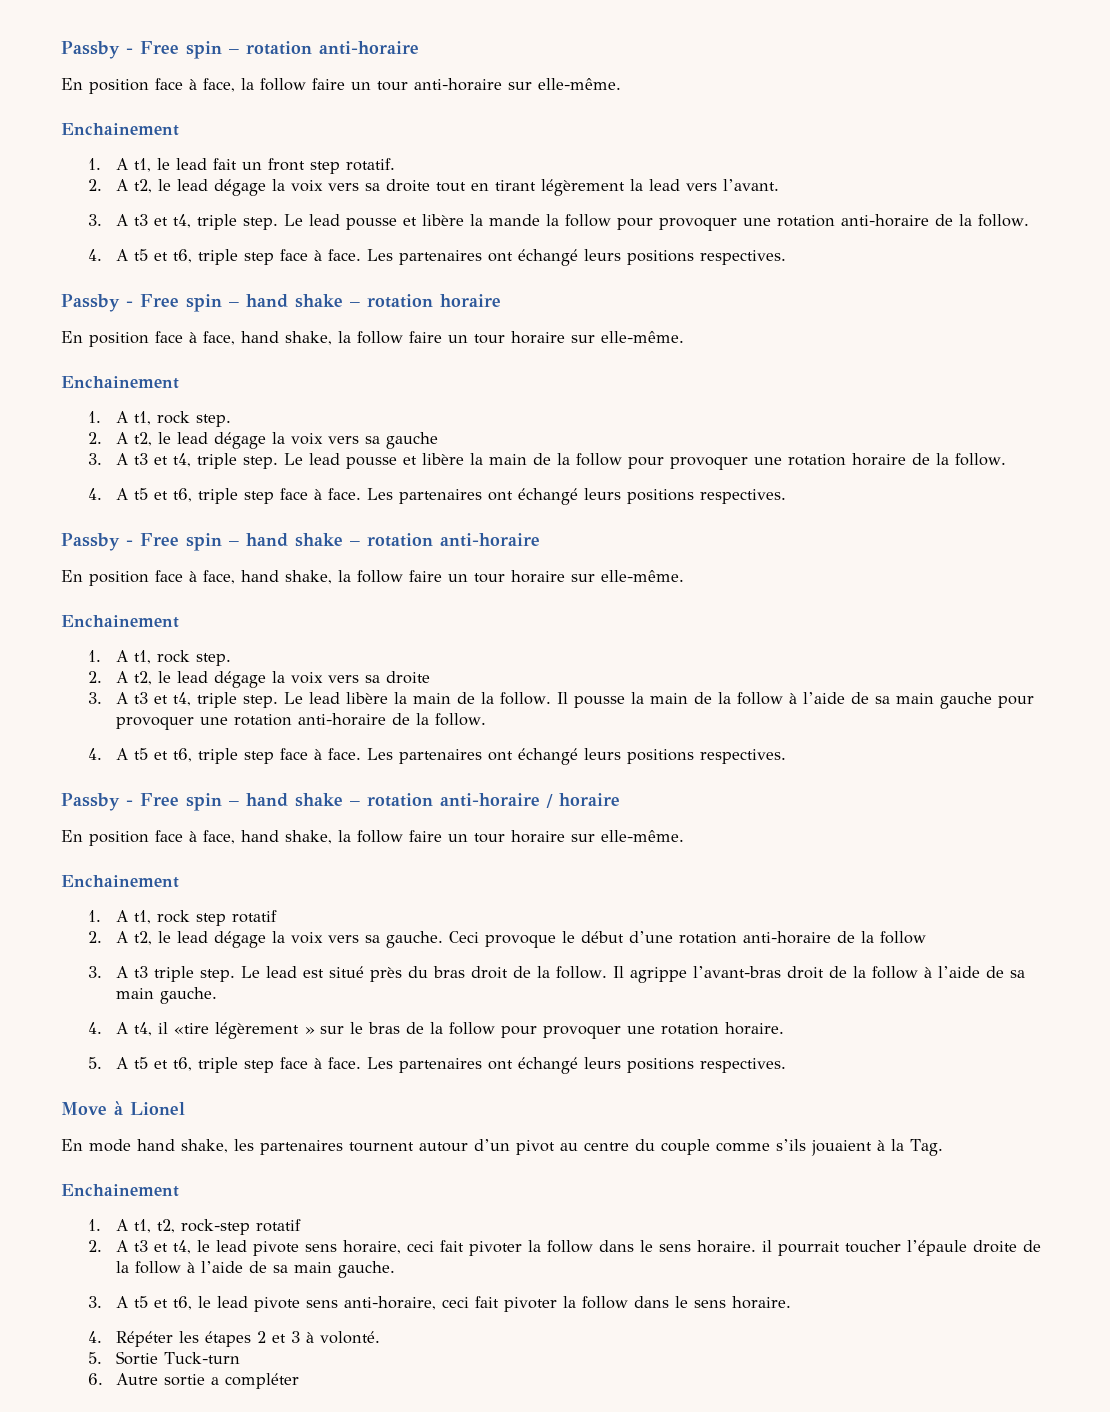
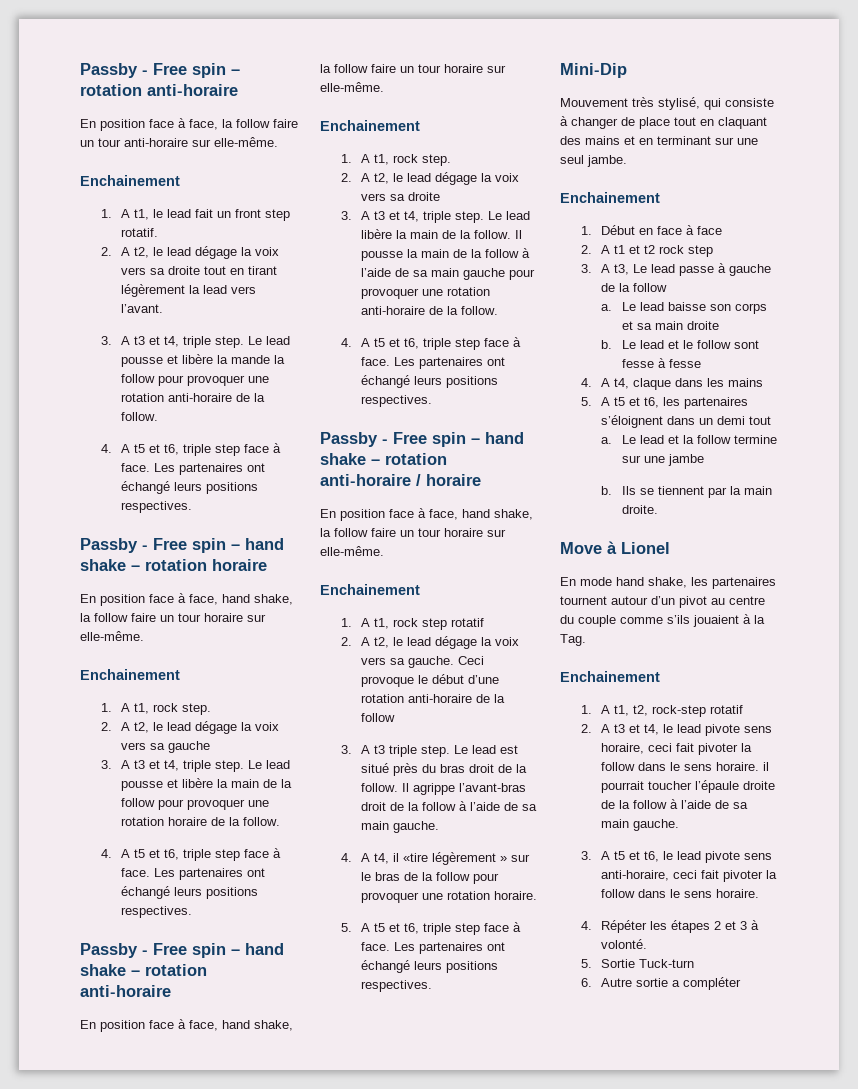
(786, 1065) none -> [560,63,627,78] [560,97,774,110] [560,116,767,129] [560,136,758,145] [560,155,627,167] [560,192,660,203] [580,225,723,235] [580,245,714,257] [580,263,772,276] [601,283,668,292] [601,302,767,314] [621,321,719,330] [601,340,759,349] [621,358,701,368] [580,378,764,390] [580,397,749,409] [601,415,772,428] [601,435,777,444] [621,454,704,466] [601,486,772,498] [621,505,658,514] // Mini-Dip // Mouvement très stylisé, qui consiste à changer de place tout en claquant des mains et en terminant sur une seul jambe. // Enchainement // 1. Début en face à face // 2. A t1 et t2 rock step // 3. A t3, Le lead passe à gauche de la follow // a. Le lead baisse son corps et sa main droite // b. Le lead et le follow sont fesse à fesse // 4. A t4, claque dans les mains // 5. A t5 et t6, les partenaires s’éloignent dans un demi tout // a. Le lead et la follow termine sur une jambe // b. Ils se tiennent par la main droite.

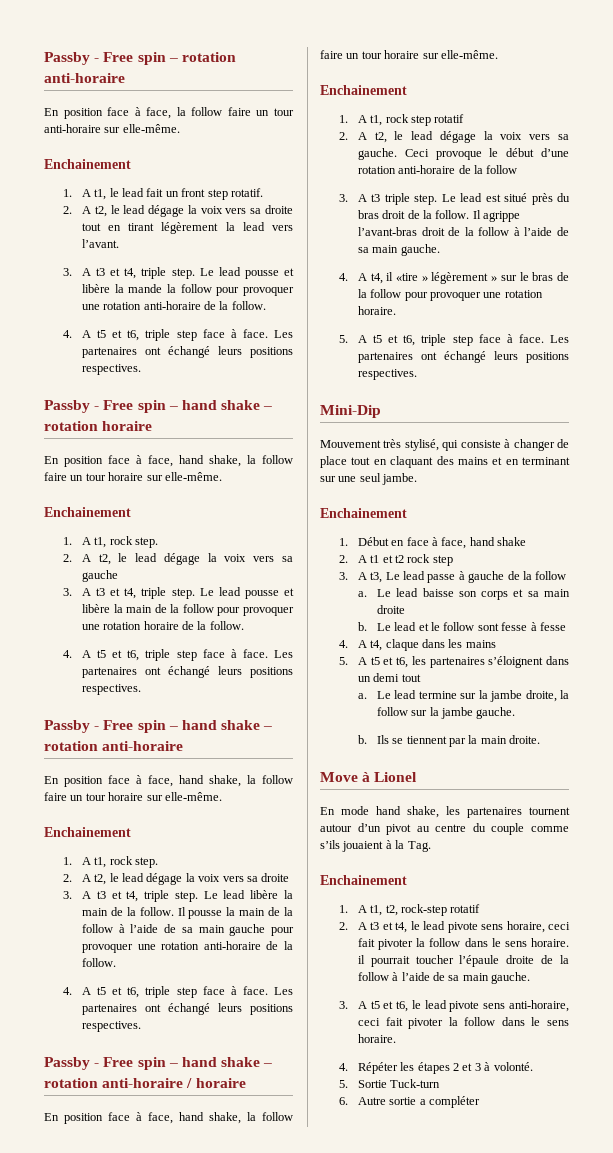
(429, 857) none -> [421,276,428,281] »
[697,226,723,235] face -> [441,537,527,549] face, hand shake
[667,435,777,444] [621,454,704,466] et la follow termine sur une jambe -> [418,690,569,702] [376,707,516,719] termine sur la jambe droite, la follow sur la jambe gauche.

